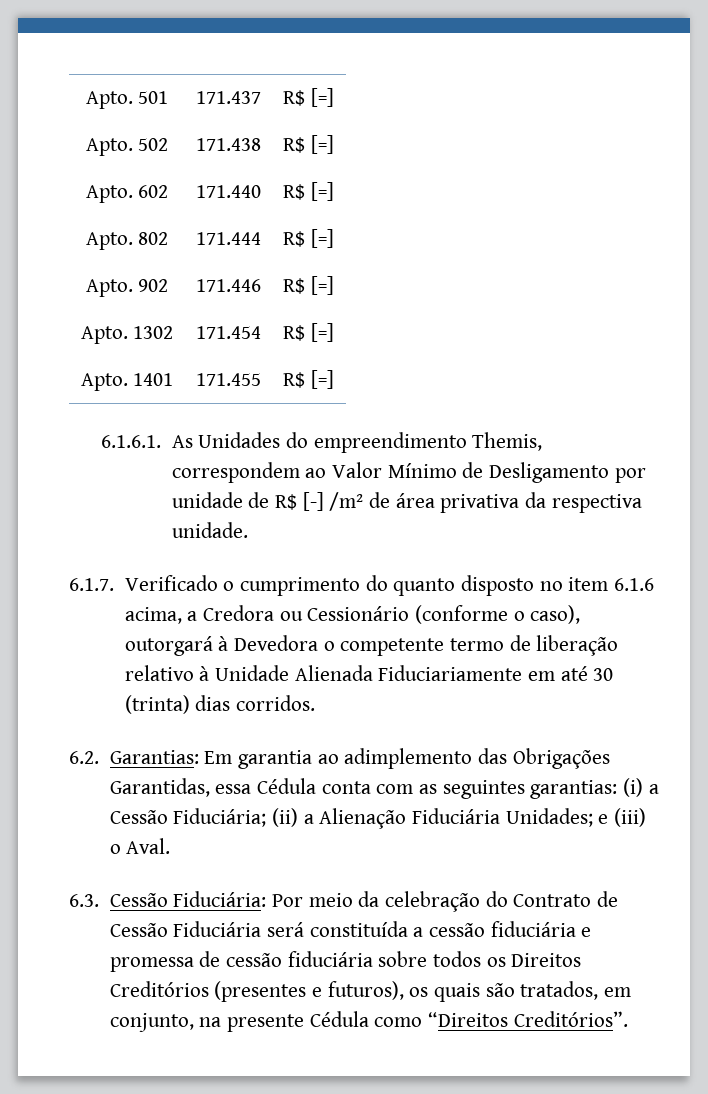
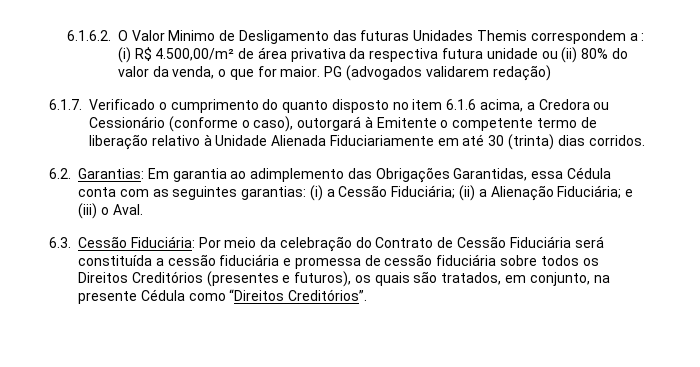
[85,91,169,109] [195,91,261,104] [283,88,334,107] [85,138,169,156] [195,138,261,151] [283,135,334,154] [85,185,169,203] [195,185,261,198] [283,182,334,201] [85,232,169,250] [195,232,261,245] [283,229,334,248] [85,279,169,297] [195,279,261,292] [283,276,334,295] [80,326,174,344] [195,326,261,339] [283,323,334,342] [80,373,174,391] [195,373,261,386] [283,370,334,389] [101,432,543,453] [171,462,646,483] [171,492,364,511] Apto. 501 | 171.437 | R$ [=] // Apto. 502 | 171.438 | R$ [=] // Apto. 602 | 171.440 | R$ [=] // Apto. 802 | 171.444 | R$ [=] // Apto. 902 | 171.446 | R$ [=] // Apto. 1302 | 171.454 | R$ [=] // Apto. 1401 | 171.455 | R$ [=] // 6.1.6.1. As Unidades do empreendimento Themis, correspondem ao Valor Mínimo de Desligamento por unidade de R$ [-] /m² -> [66,30,645,44] [117,47,235,63] 6.1.6.2. O Valor Minimo de Desligamento das futuras Unidades Themis correspondem a : (i) R$ 4.500,00/m²
[171,522,248,538] unidade. -> [442,47,628,63] [117,65,551,81] futura unidade ou (ii) 80% do valor da venda, o que for maior. PG (advogados validarem redação)
[233,635,318,651] Devedora -> [376,117,437,128] Emitente
[411,808,593,827] Fiduciária Unidades; -> [557,185,622,199] Fiduciária;

